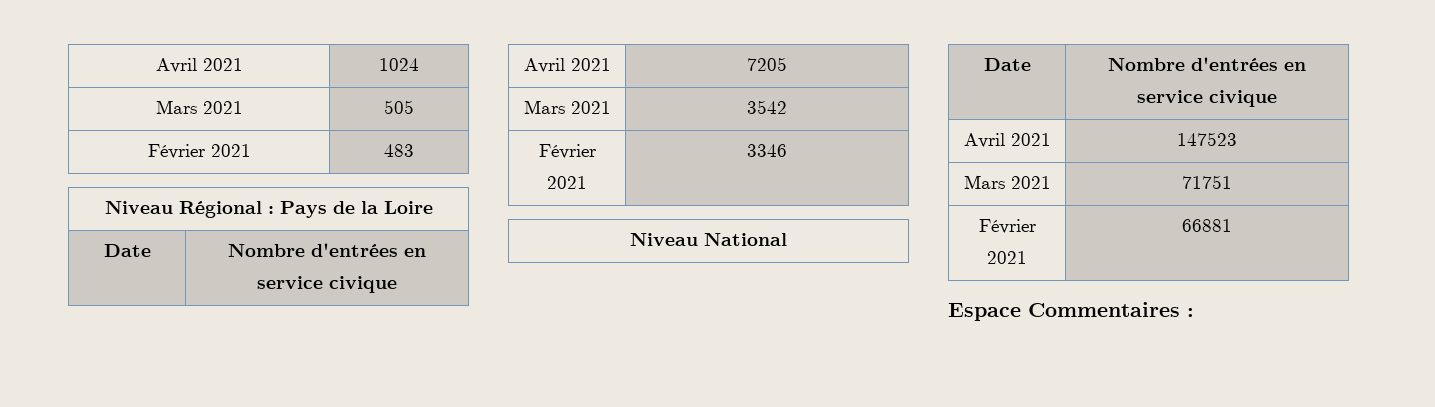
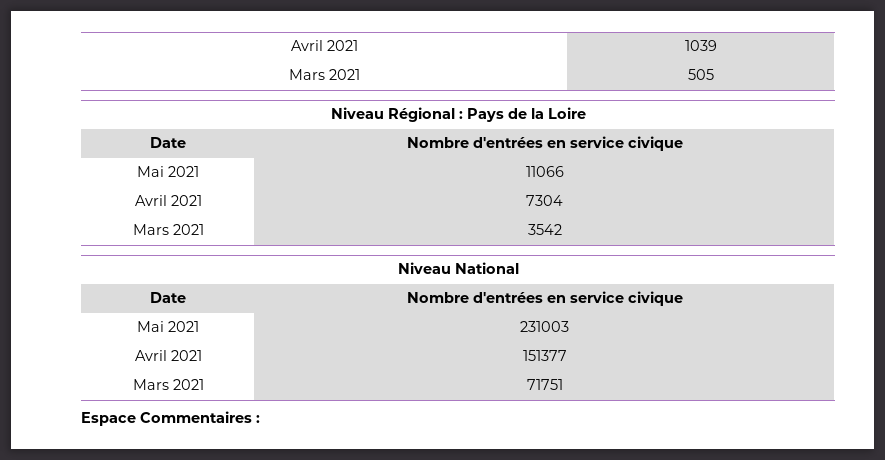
[155,58,243,73] [379,58,419,71] Avril 2021 | 1024 -> [291,40,358,51] [685,40,717,51] Avril 2021 | 1039
[147,144,251,159] [384,144,414,157] // Février 2021 | 483 -> (714, 74) none
[523,58,611,73] [747,57,787,71] // Avril 2021 | 7205 -> [137,166,199,177] [525,166,564,177] [134,195,202,206] [526,195,563,206] // Mai 2021 | 11066 // Avril 2021 | 7304
[538,144,596,159] [547,176,587,189] [747,144,787,157] // Février 2021 | 3346 -> (562, 229) none
[963,133,1051,148] [1177,132,1237,146] // Avril 2021 | 147523 -> [137,321,199,332] [520,321,569,332] [134,350,202,361] [522,350,567,361] // Mai 2021 | 231003 // Avril 2021 | 151377
[978,219,1036,234] [987,251,1027,264] [1182,219,1232,232] // Février 2021 | 66881 -> (563, 384) none

